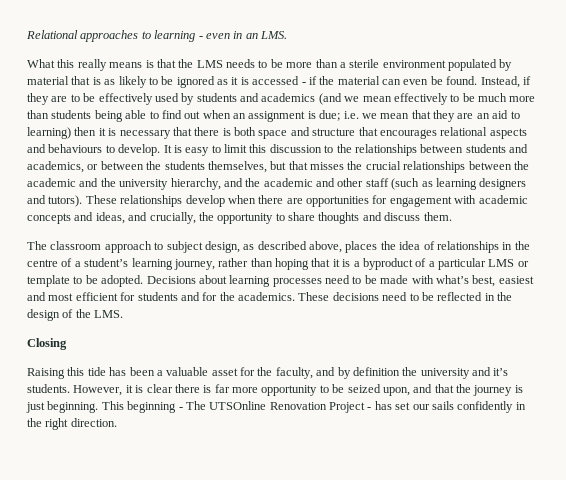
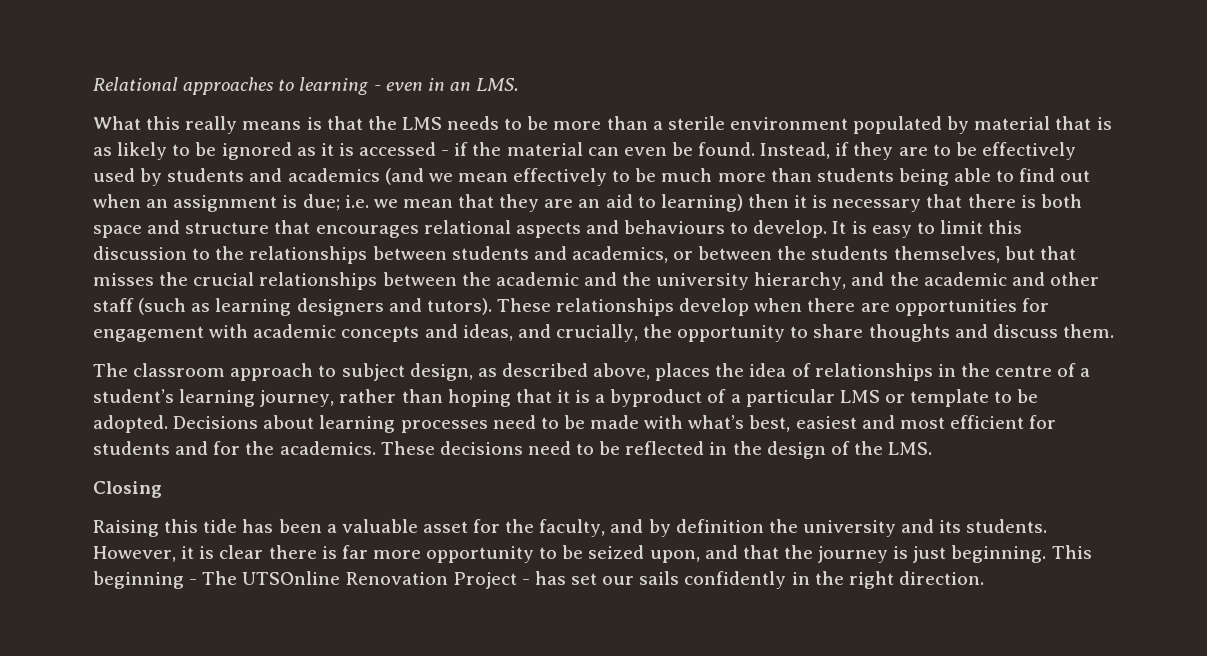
[493,368,509,376] it’s -> [939,520,962,533] its

